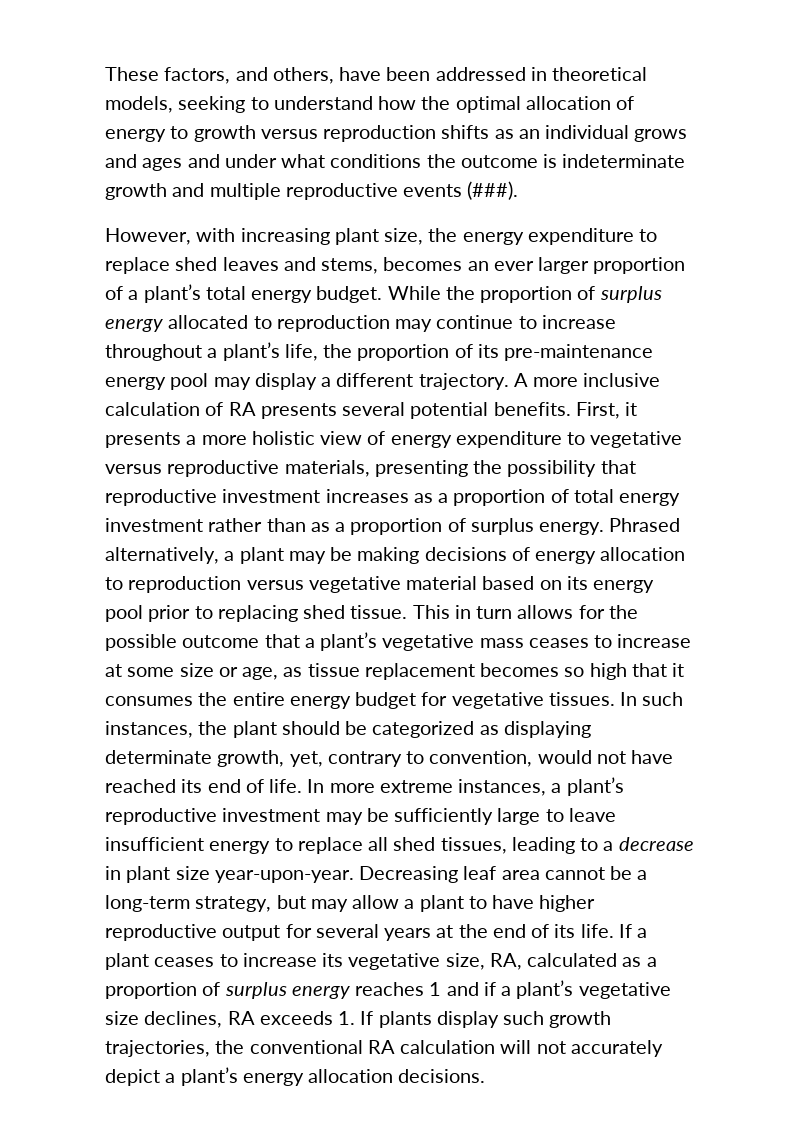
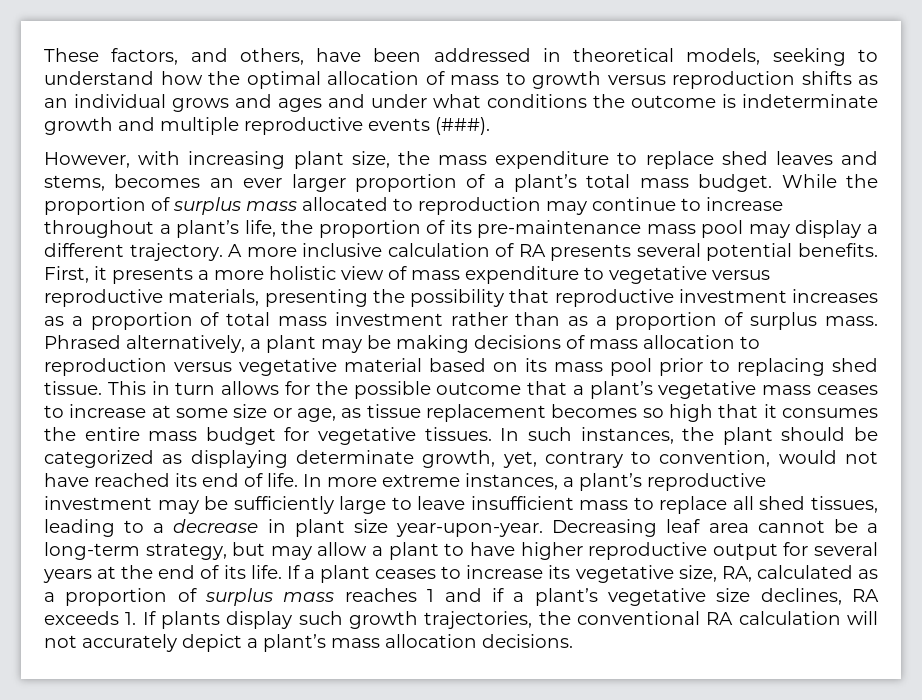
[105,129,166,142] energy -> [450,75,499,85] mass
[462,232,524,245] energy -> [438,155,488,165] mass
[251,290,313,303] energy -> [639,178,689,188] mass
[105,318,163,332] energy -> [246,201,297,211] mass
[105,377,166,390] energy -> [646,224,696,234] mass
[390,435,452,448] energy -> [411,270,460,280] mass
[619,493,681,506] energy -> [277,316,327,326] mass
[539,522,605,535] energy. -> [825,316,879,326] mass.
[535,551,597,564] energy -> [589,339,638,349] mass
[593,580,655,593] energy -> [554,362,603,372] mass
[289,696,351,709] energy -> [148,431,198,441] mass
[209,841,271,854] energy -> [579,500,629,510] mass
[291,985,350,999] energy -> [283,592,335,602] mass
[242,1073,304,1086] energy -> [331,638,380,648] mass

